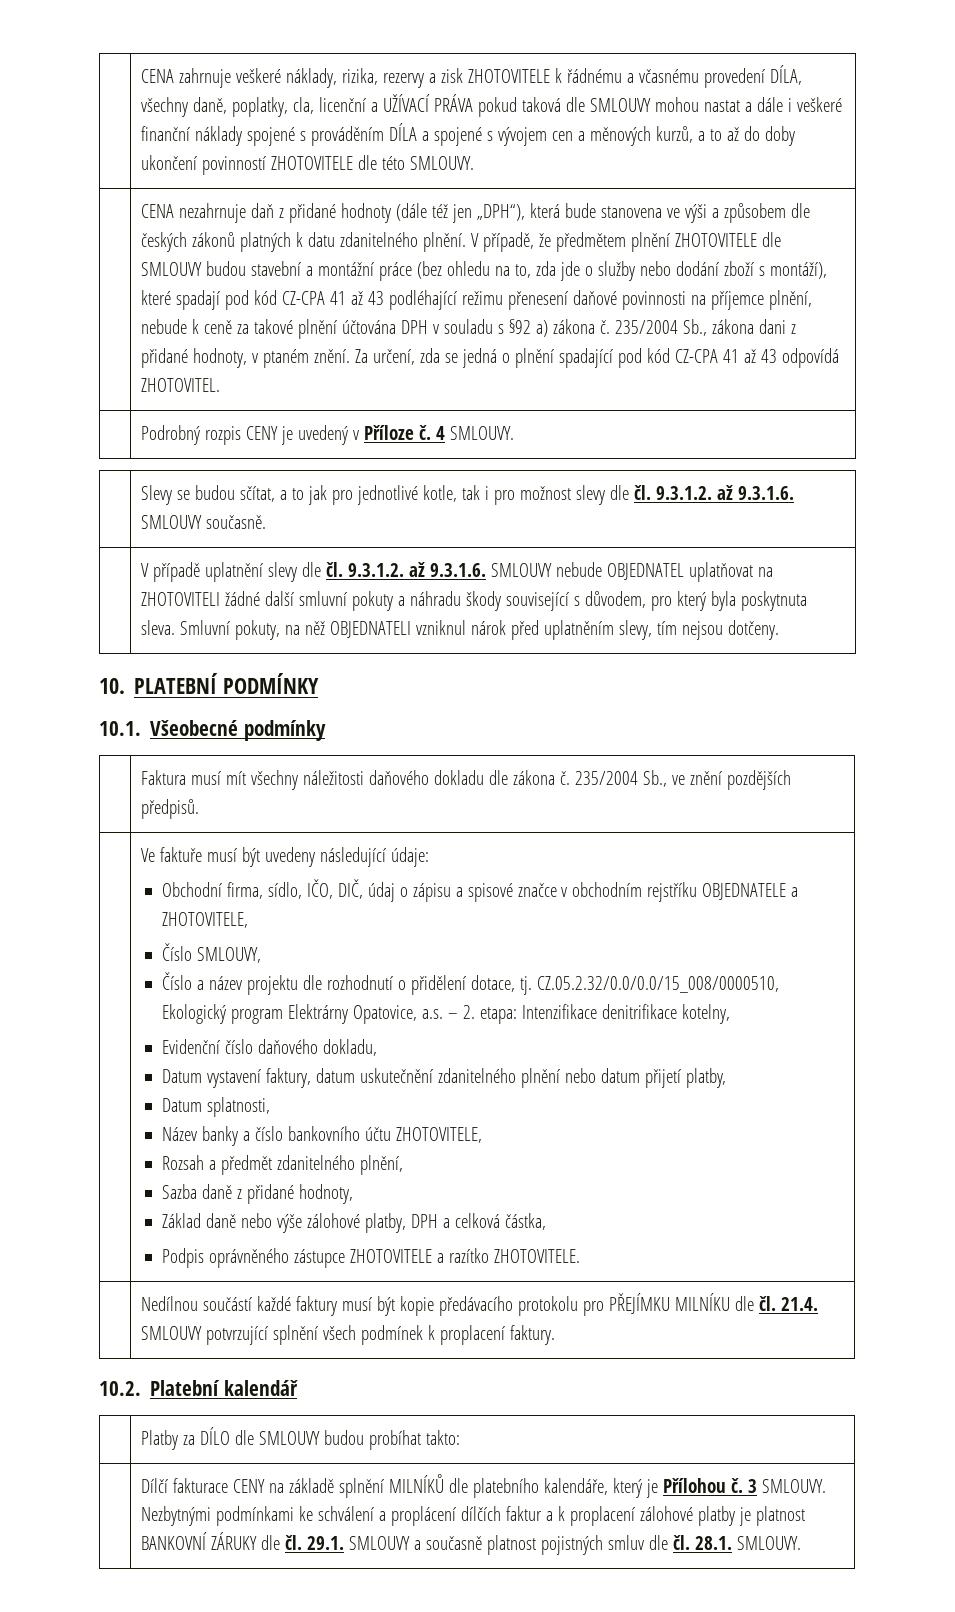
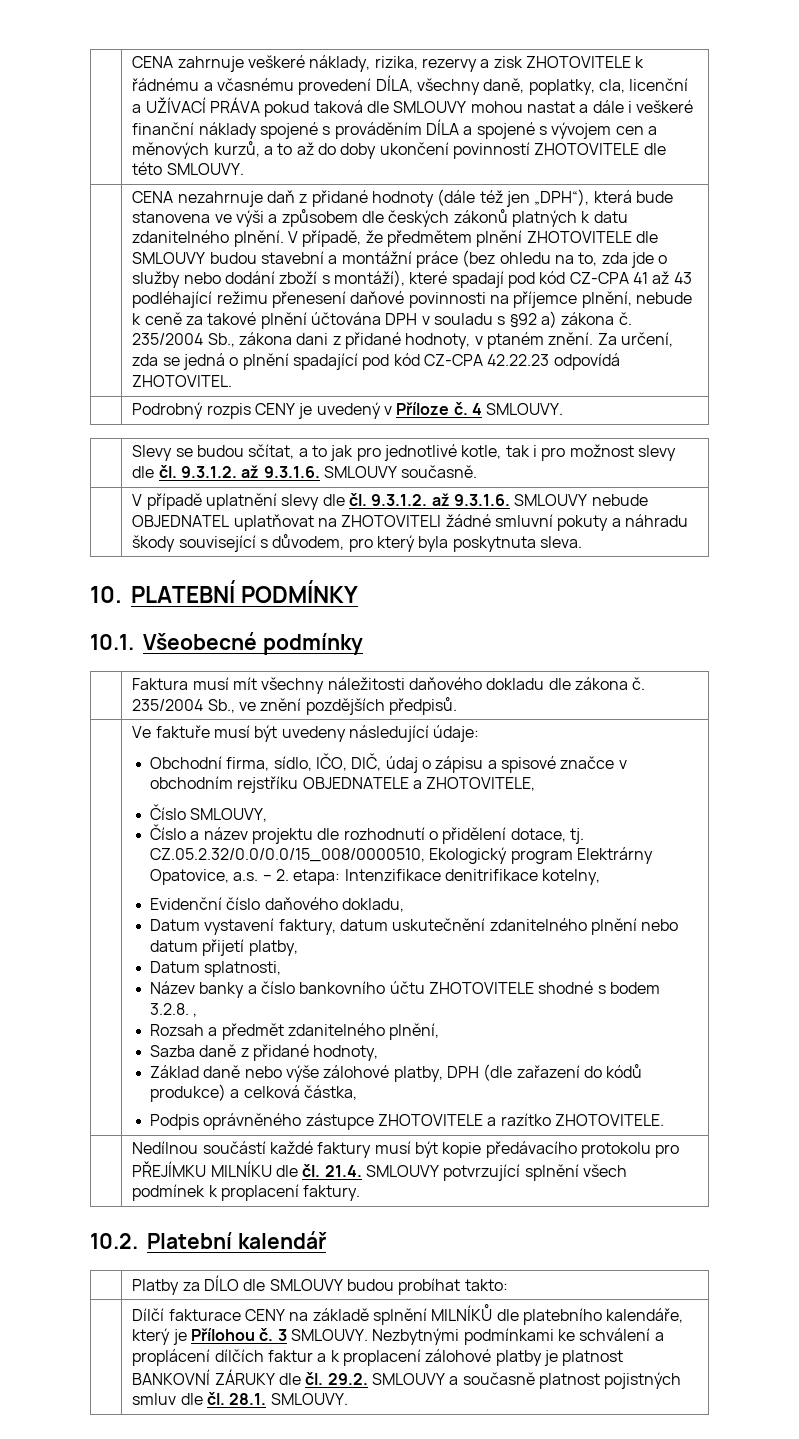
[723,349,778,363] 41 až 43 -> [487,354,550,366] 42.22.23
[265,591,295,606] další -> (491, 520) none
[180,620,780,640] Smluvní pokuty, na něž OBJEDNATELI vzniknul nárok před uplatněním slevy, tím nejsou dotčeny. -> (582, 542) none
[395,1127,482,1143] ZHOTOVITELE, -> [428,981,660,994] [149,1003,198,1017] ZHOTOVITELE shodné s bodem 3.2.8. ,
(438, 1221) none -> [483,1064,643,1081] [149,1084,226,1102] (dle zařazení do kódů produkce)
[307,1536,345,1550] 29.1. -> [327,1373,368,1385] 29.2.

